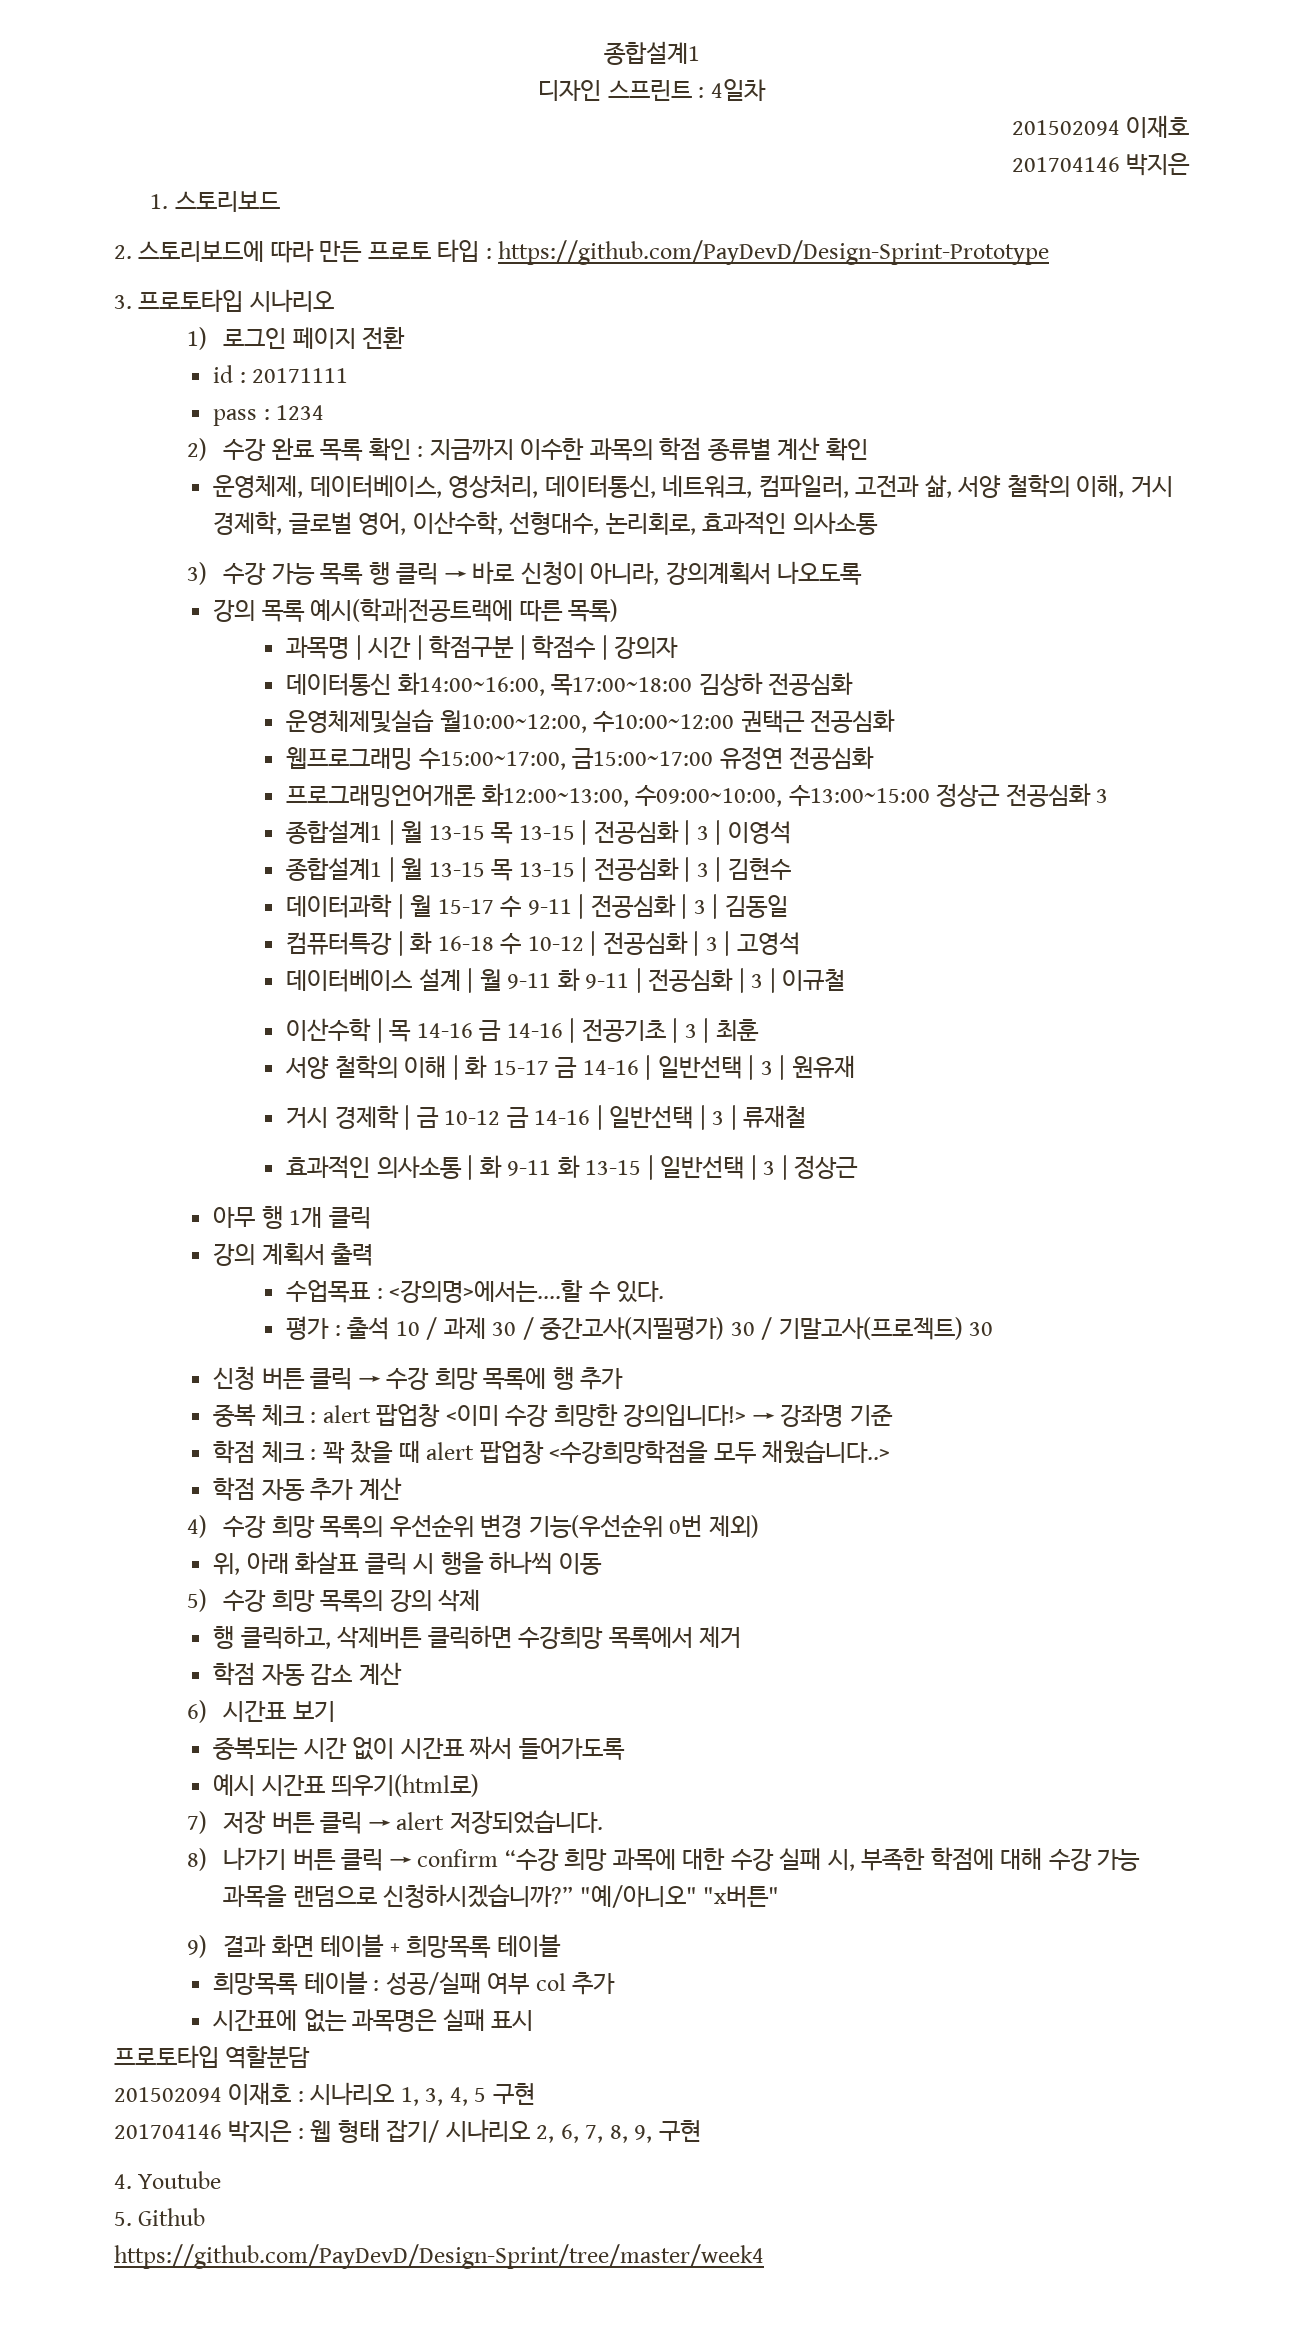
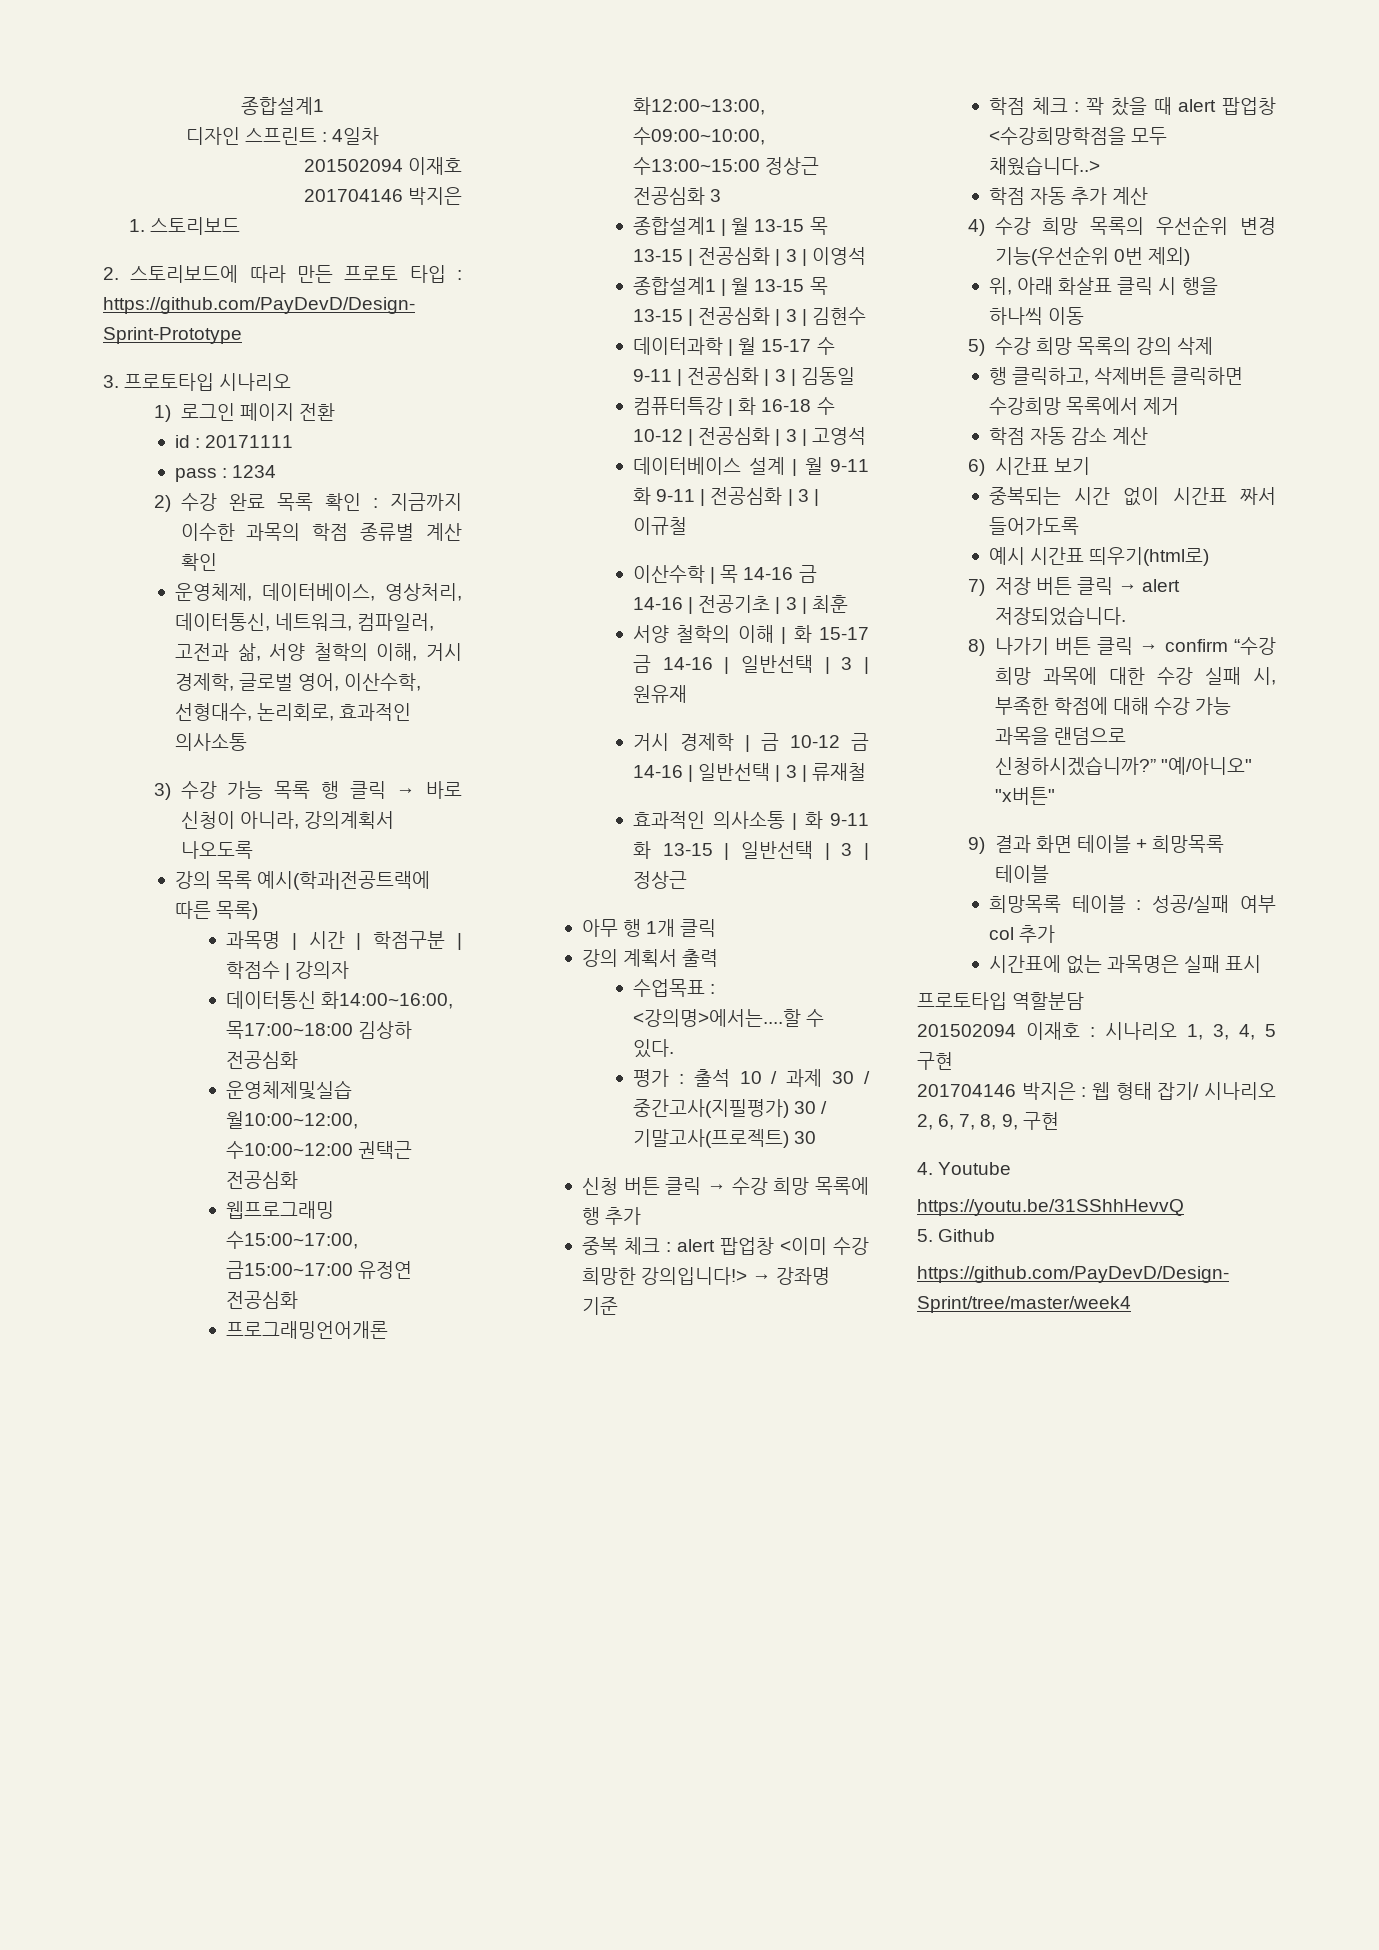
(222, 2180) none -> [917,1199,1184,1216] // https://youtu.be/31SShhHevvQ

